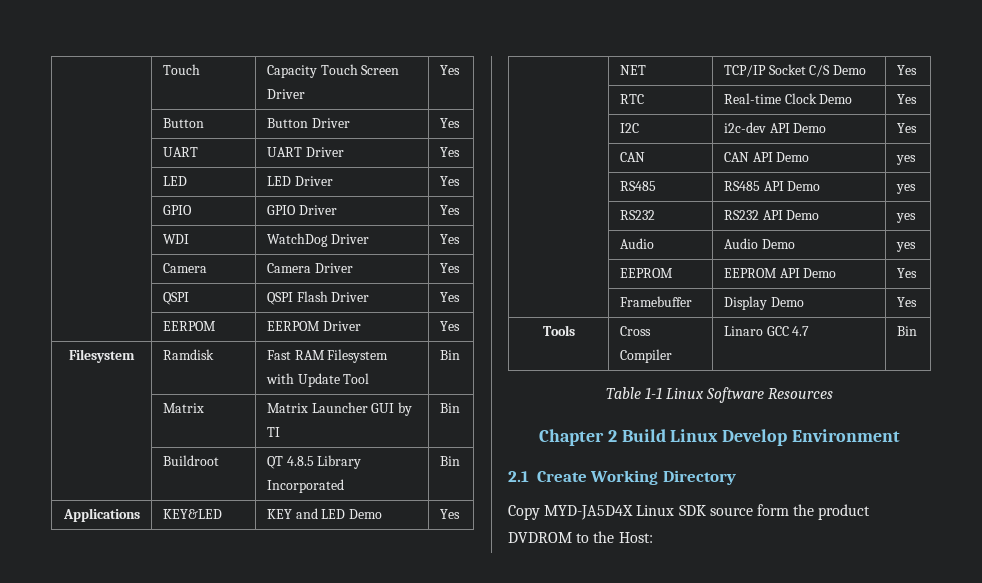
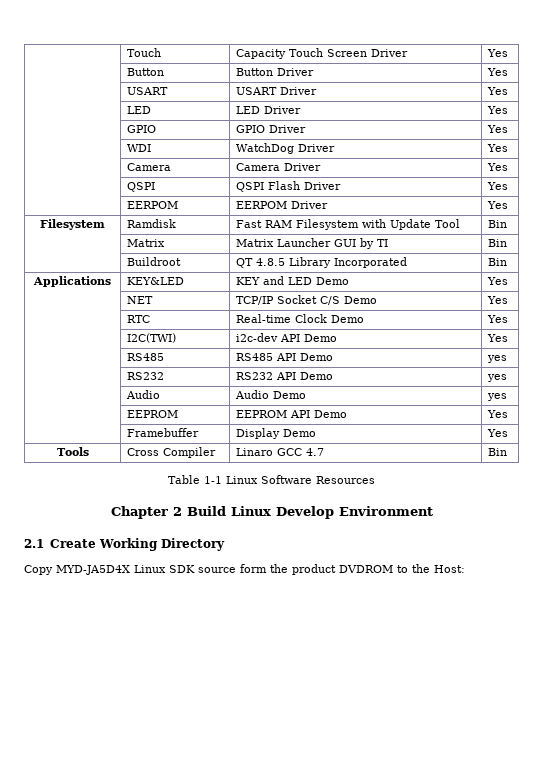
[162,147,198,157] [266,147,302,157] UART | UART -> [126,87,168,95] [235,87,277,95] USART | USART
[619,123,639,133] I2C -> [126,333,176,343] I2C(TWI)
[619,152,645,162] [723,152,810,162] [895,155,916,165] // | CAN | CAN API Demo | yes -> (508, 338) none

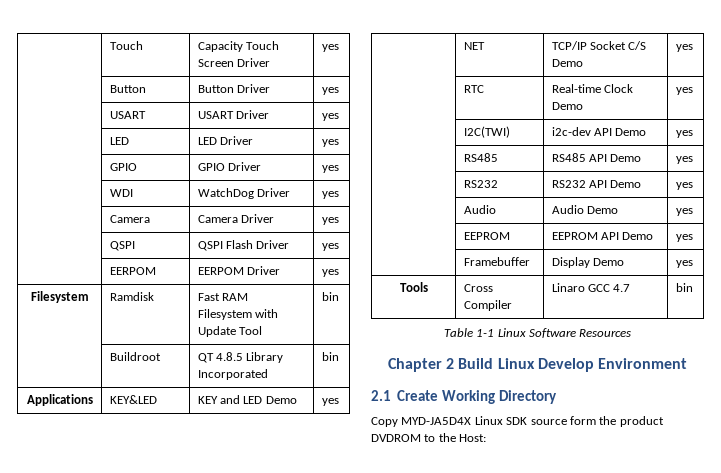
[486,49,508,57] Yes -> [321,44,339,52] yes
[486,68,508,76] Yes -> [321,87,339,95] yes
[486,87,508,95] Yes -> [321,113,339,121] yes
[486,106,508,114] Yes -> [321,139,339,147] yes
[486,125,508,133] Yes -> [321,165,339,173] yes
[486,144,508,152] Yes -> [321,191,339,199] yes
[486,163,508,171] Yes -> [321,217,339,225] yes
[486,182,508,190] Yes -> [321,243,339,251] yes
[486,201,508,209] Yes -> [321,269,339,277] yes
[487,220,507,228] [126,239,165,247] [235,238,388,249] [487,239,507,247] Bin // | Matrix | Matrix Launcher GUI by TI | Bin -> [321,292,339,301] bin
[487,258,507,266] Bin -> [321,352,339,361] bin
[486,277,508,285] Yes -> [321,398,339,406] yes
[486,296,508,304] Yes -> [675,44,693,52] yes
[486,315,508,323] Yes -> [675,87,693,95] yes
[486,334,508,342] Yes -> [675,130,693,138] yes
[486,410,508,418] Yes -> [675,234,693,242] yes
[486,429,508,437] Yes -> [675,260,693,268] yes
[487,448,507,456] Bin -> [675,283,693,292] bin

